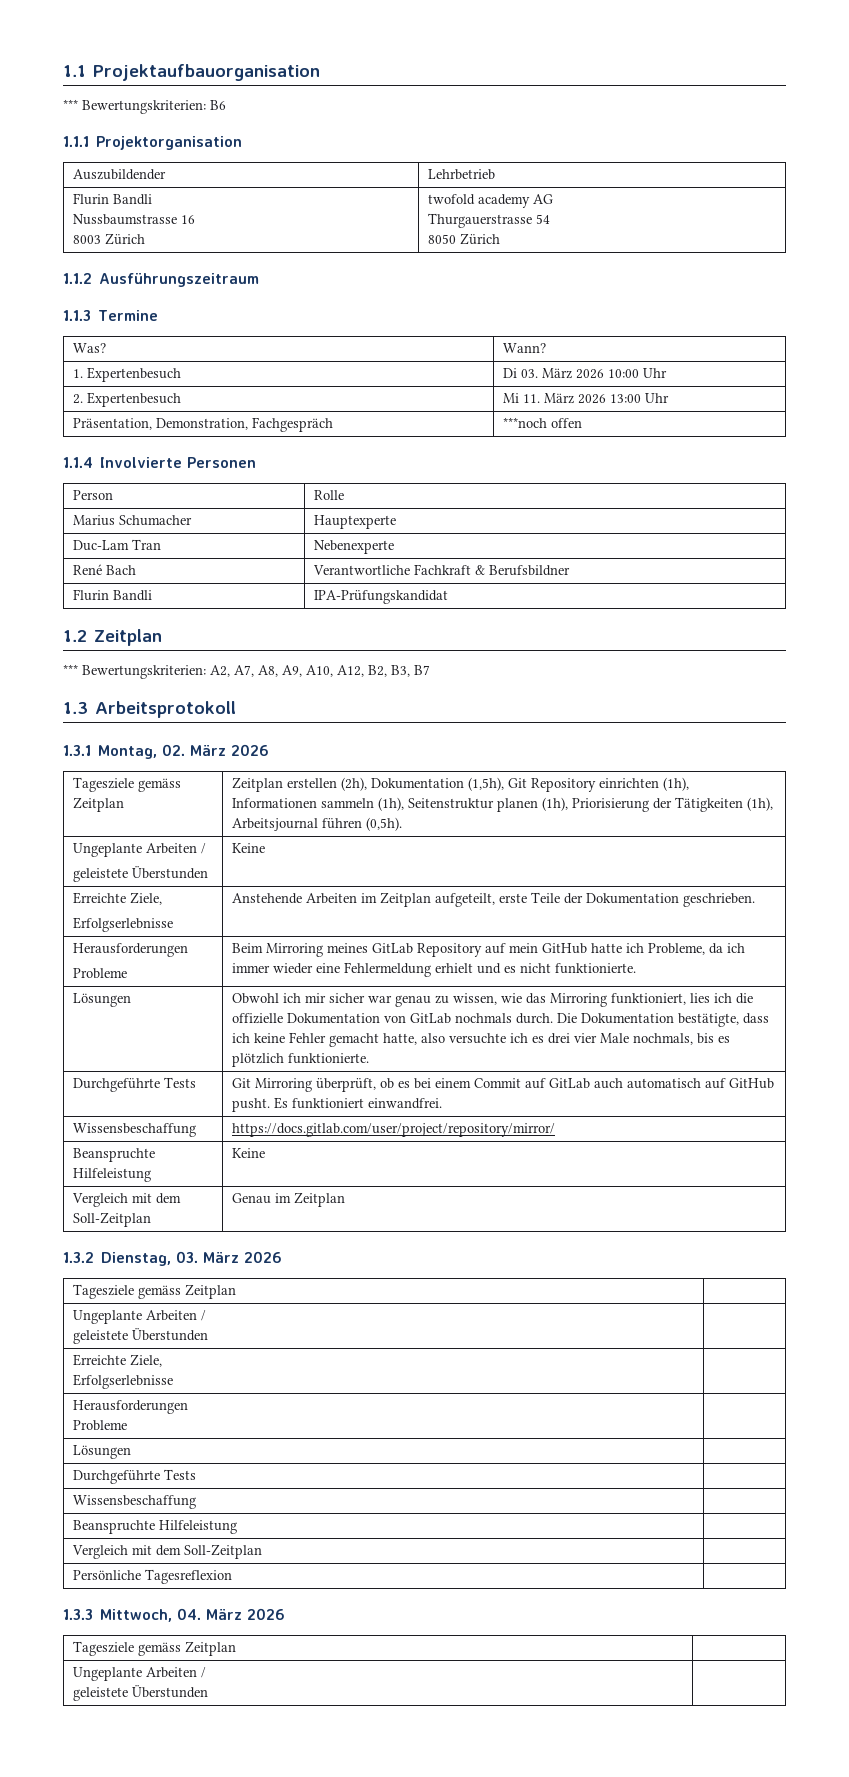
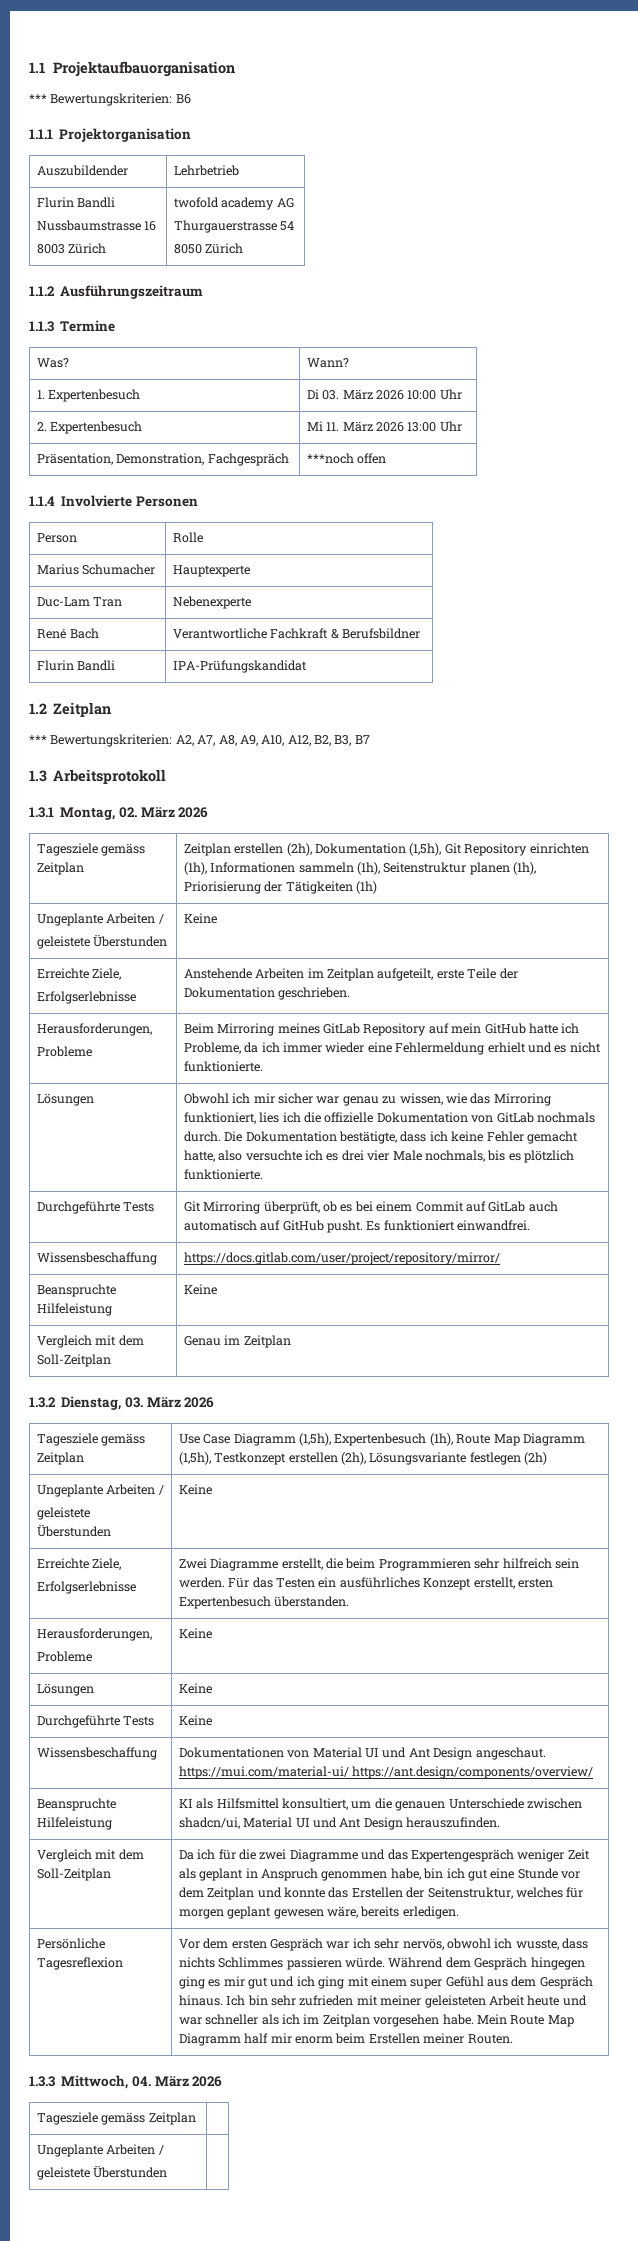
[747,797,774,811] [232,817,403,831] (1h), Arbeitsjournal führen (0,5h). -> [356,881,378,894] (1h)
[73,943,189,957] Herausforderungen -> [36,1023,152,1036] Herausforderungen,
[73,1310,207,1324] [73,1328,209,1344] [73,1354,163,1367] [73,1374,174,1389] [73,1400,189,1414] [73,1420,128,1431] [73,1445,132,1459] [73,1469,197,1484] [73,1495,197,1509] [73,1520,238,1534] [72,1544,263,1559] [73,1569,233,1584] // Ungeplante Arbeiten / // geleistete Überstunden | // Erreichte Ziele, // Erfolgserlebnisse | // Herausforderungen // Probleme | // Lösungen | // Durchgeführte Tests | // Wissensbeschaffung | // Beanspruchte Hilfeleistung | // Vergleich mit dem Soll-Zeitplan | // Persönliche Tagesreflexion | -> [178,1433,585,1446] [178,1452,548,1465] [36,1484,164,1497] [36,1507,90,1520] [36,1525,111,1537] [178,1484,212,1495] [36,1558,122,1570] [36,1581,136,1594] [178,1558,579,1571] [178,1577,553,1590] [178,1596,350,1609] [36,1628,152,1641] [36,1651,92,1662] [178,1628,212,1639] [36,1683,94,1696] [178,1683,212,1694] [36,1715,155,1728] [178,1715,212,1726] [36,1747,157,1760] [178,1747,546,1760] [178,1766,594,1779] [36,1798,116,1811] [36,1817,112,1830] [178,1798,582,1811] [178,1817,501,1830] [36,1849,144,1862] [36,1868,111,1881] [178,1849,590,1862] [178,1868,581,1881] [178,1887,584,1900] [178,1906,459,1919] [36,1938,105,1949] [36,1957,123,1970] [178,1938,589,1951] [178,1957,585,1970] [178,1976,593,1989] [178,1995,587,2008] [178,2014,574,2027] [178,2033,513,2046] Use Case Diagramm (1,5h), Expertenbesuch (1h), Route Map Diagramm (1,5h), Testkonzept erstellen (2h), Lösungsvariante festlegen (2h) // Ungeplante Arbeiten / // geleistete Überstunden | Keine // Erreichte Ziele, // Erfolgserlebnisse | Zwei Diagramme erstellt, die beim Programmieren sehr hilfreich sein werden. Für das Testen ein ausführliches Konzept erstellt, ersten Expertenbesuch überstanden. // Herausforderungen, // Probleme | Keine // Lösungen | Keine // Durchgeführte Tests | Keine // Wissensbeschaffung | Dokumentationen von Material UI und Ant Design angeschaut. https://mui.com/material-ui/ https://ant.design/components/overview/ // Beanspruchte Hilfeleistung | KI als Hilfsmittel konsultiert, um die genauen Unterschiede zwischen shadcn/ui, Material UI und Ant Design herauszufinden. // Vergleich mit dem Soll-Zeitplan | Da ich für die zwei Diagramme und das Expertengespräch weniger Zeit als geplant in Anspruch genommen habe, bin ich gut eine Stunde vor dem Zeitplan und konnte das Erstellen der Seitenstruktur, welches für morgen geplant gewesen wäre, bereits erledigen. // Persönliche Tagesreflexion | Vor dem ersten Gespräch war ich sehr nervös, obwohl ich wusste, dass nichts Schlimmes passieren würde. Während dem Gespräch hingegen ging es mir gut und ich ging mit einem super Gefühl aus dem Gespräch hinaus. Ich bin sehr zufrieden mit meiner geleisteten Arbeit heute und war schneller als ich im Zeitplan vorgesehen habe. Mein Route Map Diagramm half mir enorm beim Erstellen meiner Routen.

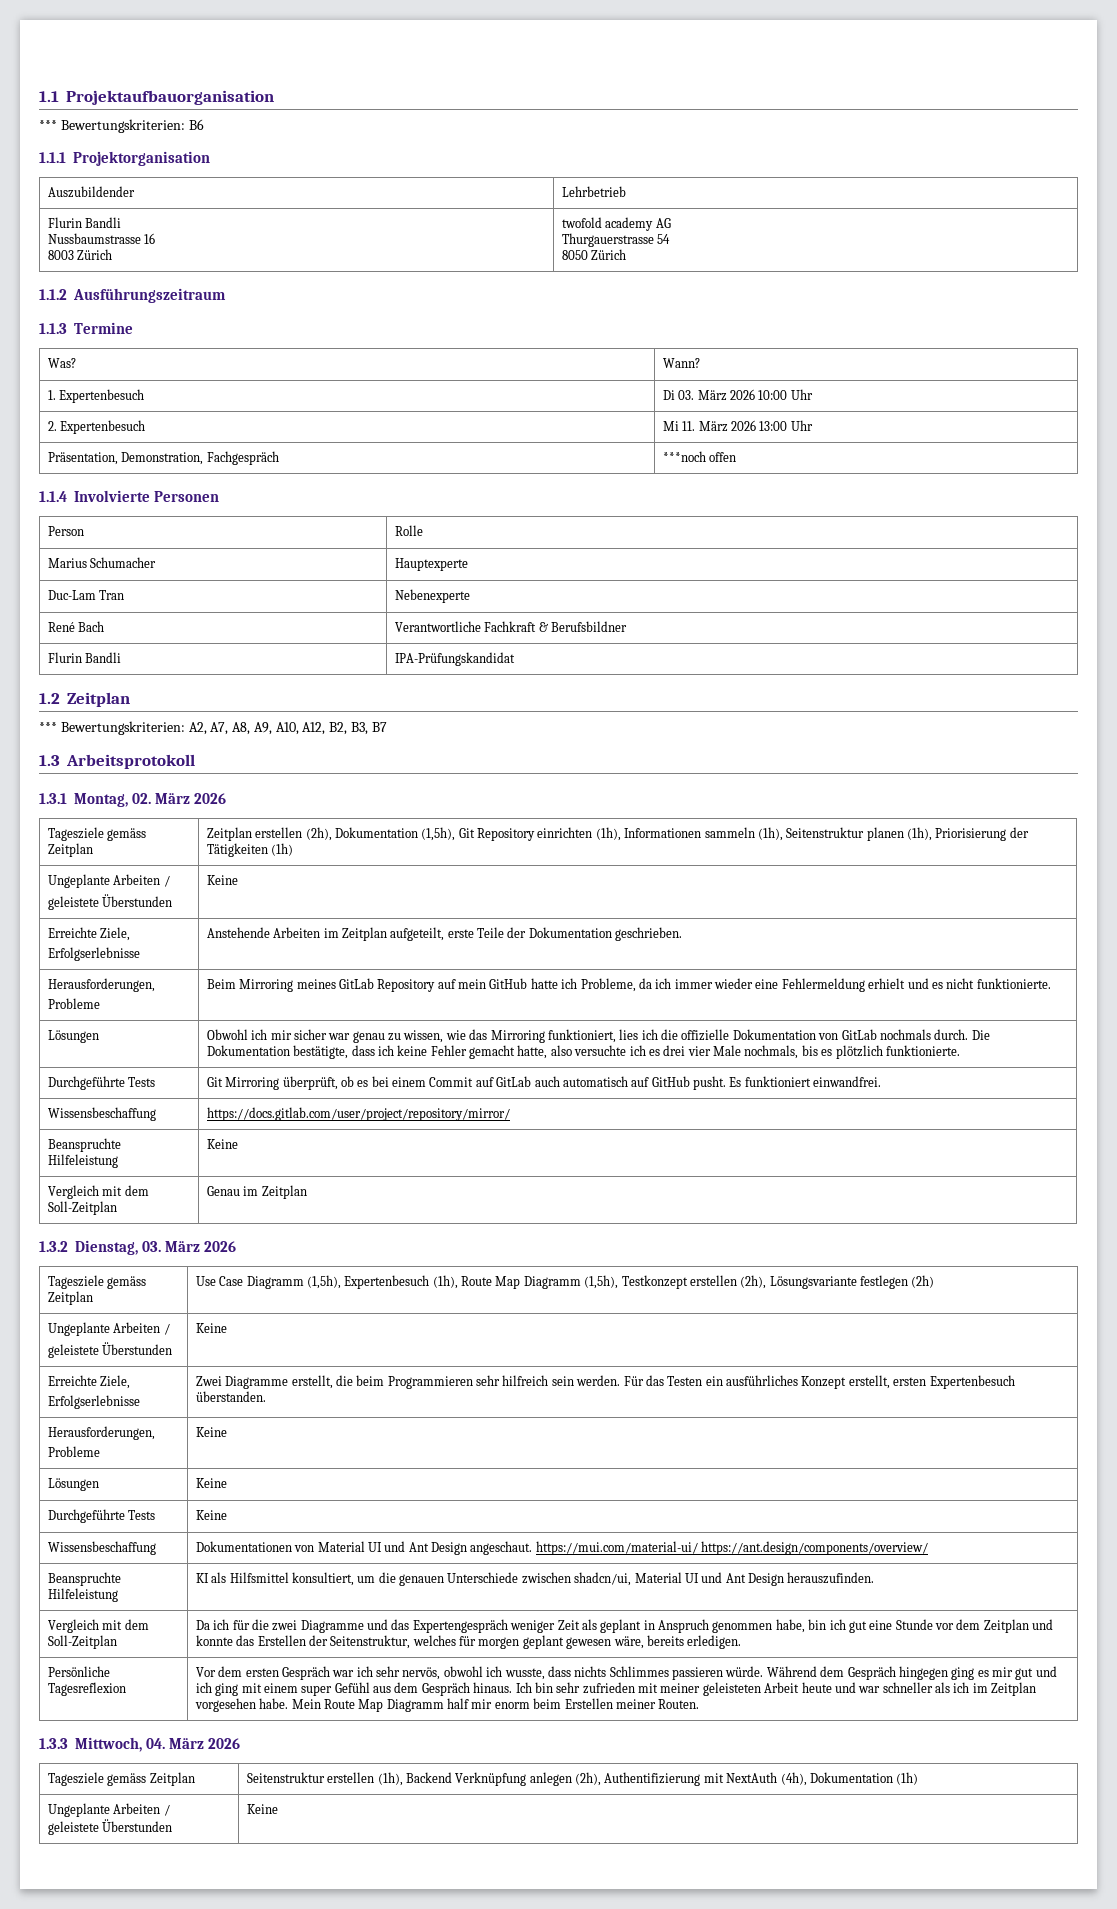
[36,2144,164,2157] [36,2166,168,2180] // Ungeplante Arbeiten / // geleistete Überstunden | -> [246,1772,919,1786] [47,1803,170,1817] [47,1819,173,1835] [246,1804,278,1814] Seitenstruktur erstellen (1h), Backend Verknüpfung anlegen (2h), Authentifizierung mit NextAuth (4h), Dokumentation (1h) // Ungeplante Arbeiten / // geleistete Überstunden | Keine

